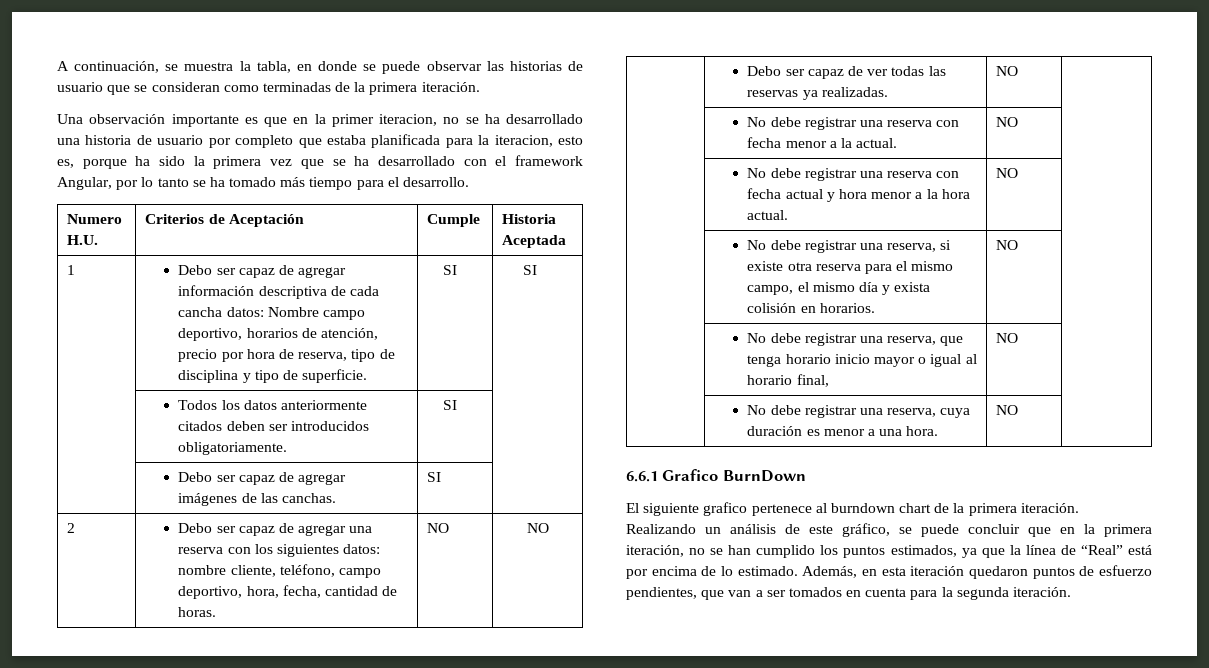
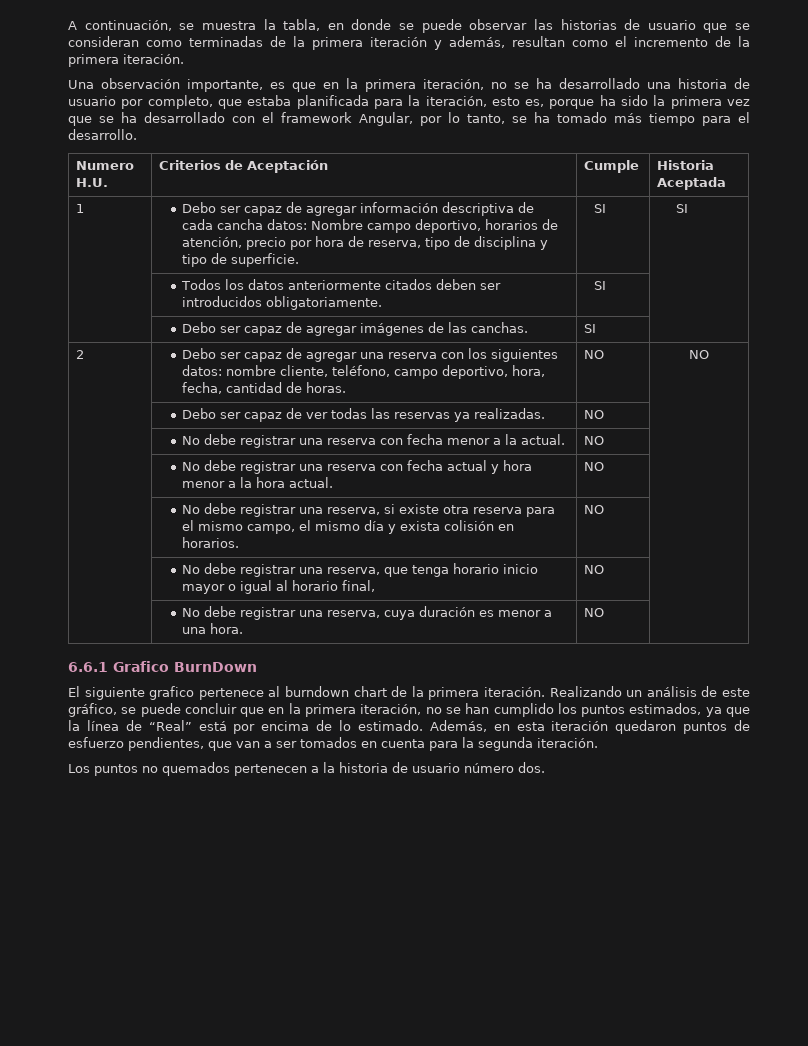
(418, 88) none -> [370,36,750,50] [68,54,119,67] iteración y además, resultan como el incremento de la primera
[171,114,239,127] importante -> [187,79,263,92] importante,
[331,114,437,127] primer iteracion, -> [365,79,484,92] primera iteración,
[235,135,294,148] completo -> [147,95,213,109] completo,
[494,135,553,147] iteracion, -> [425,96,487,107] iteración,
[157,178,189,187] tanto -> [467,114,505,124] tanto,
(1072, 592) none -> [68,762,545,776] // Los puntos no quemados pertenecen a la historia de usuario número dos.

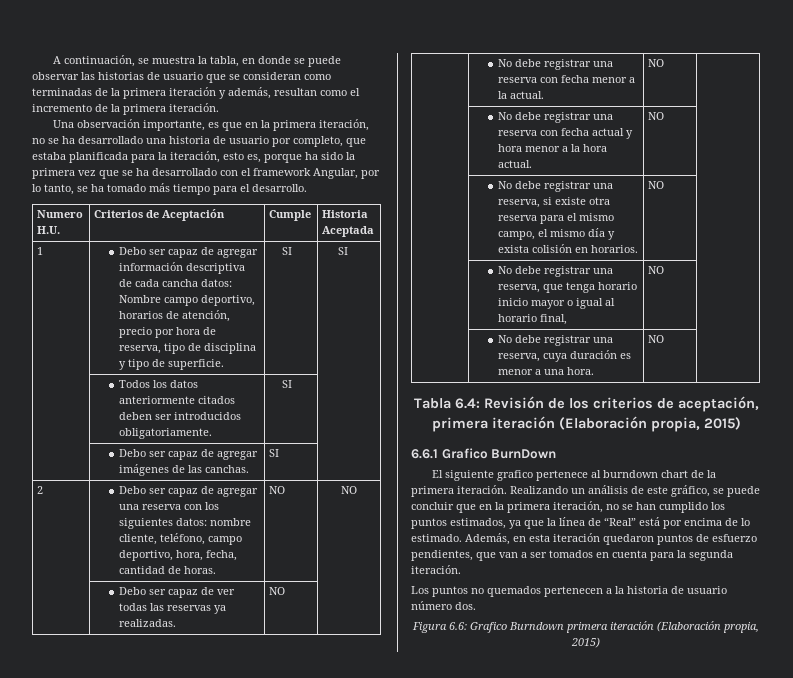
(605, 612) none -> [413,396,759,412] [431,416,741,432] // Tabla 6.4: Revisión de los criterios de aceptación, primera iteración (Elaboración propia, 2015)
(545, 767) none -> [412,621,759,633] [571,637,600,648] // Figura 6.6: Grafico Burndown primera iteración (Elaboración propia, 2015)

